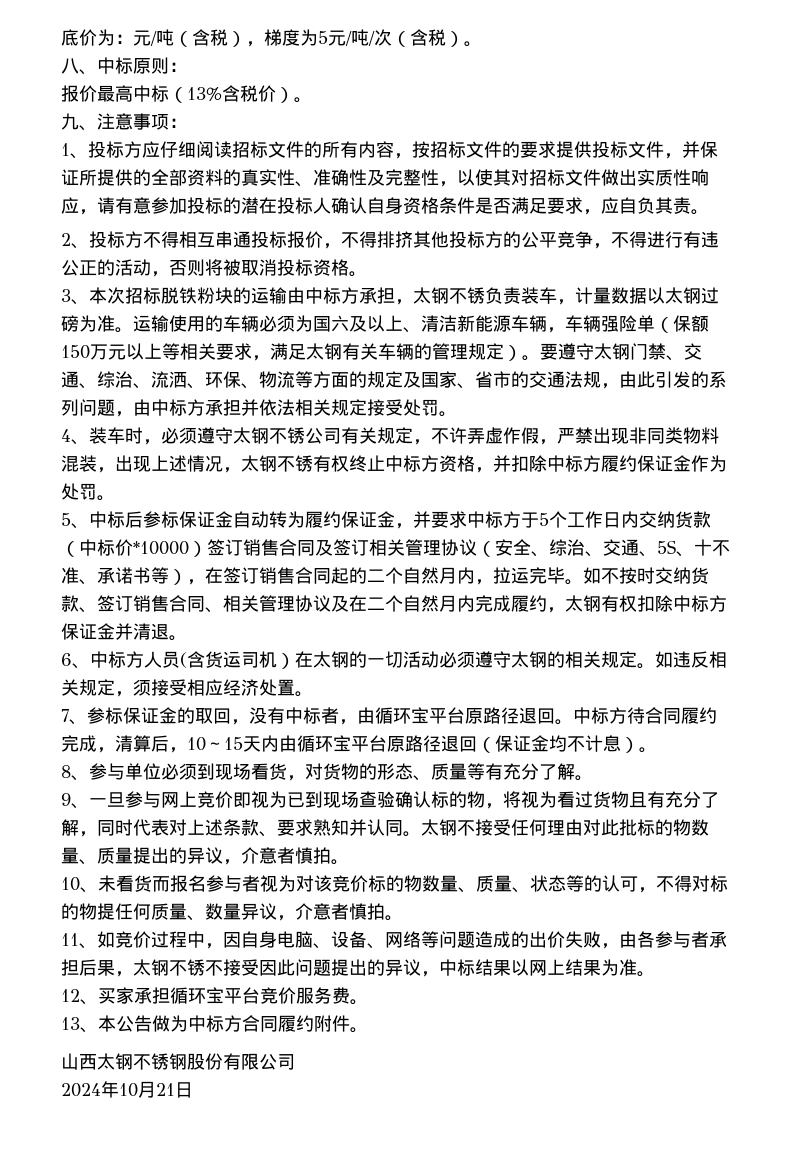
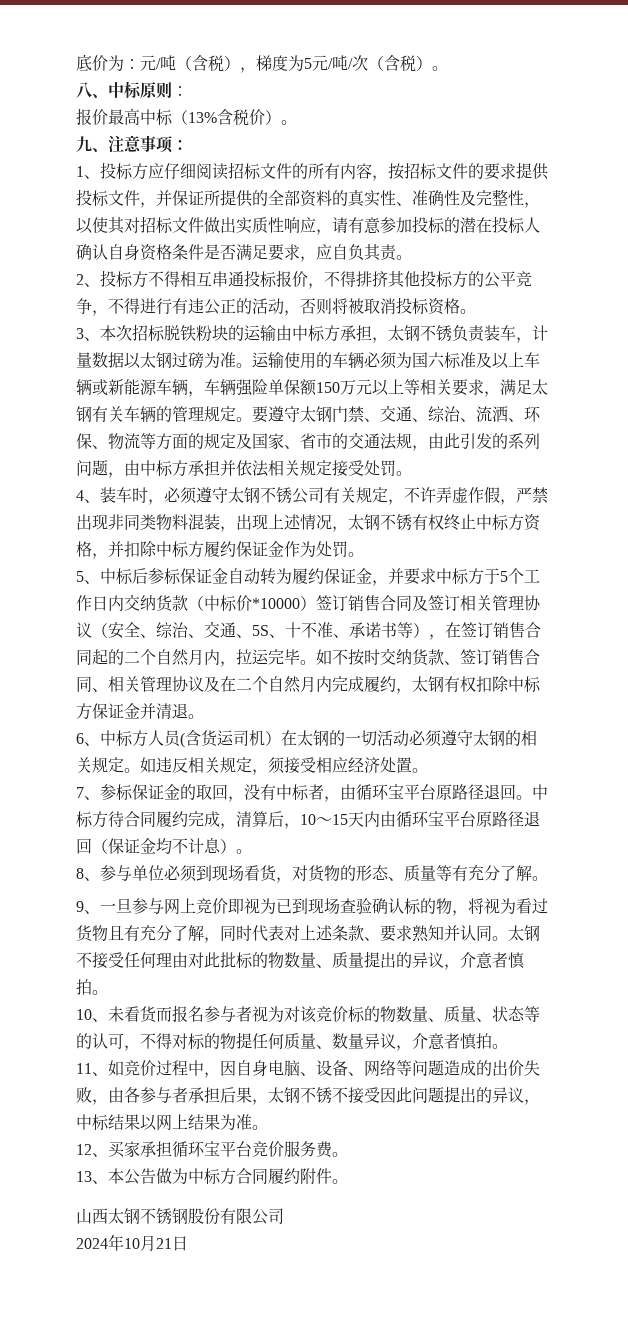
[349,315,457,333] 及以上、清洁 -> [444,352,540,369] [76,379,108,396] 标准及以上车辆或
[655,317,673,333] （ -> (284, 387) none
[504,345,522,361] ） -> (236, 414) none

